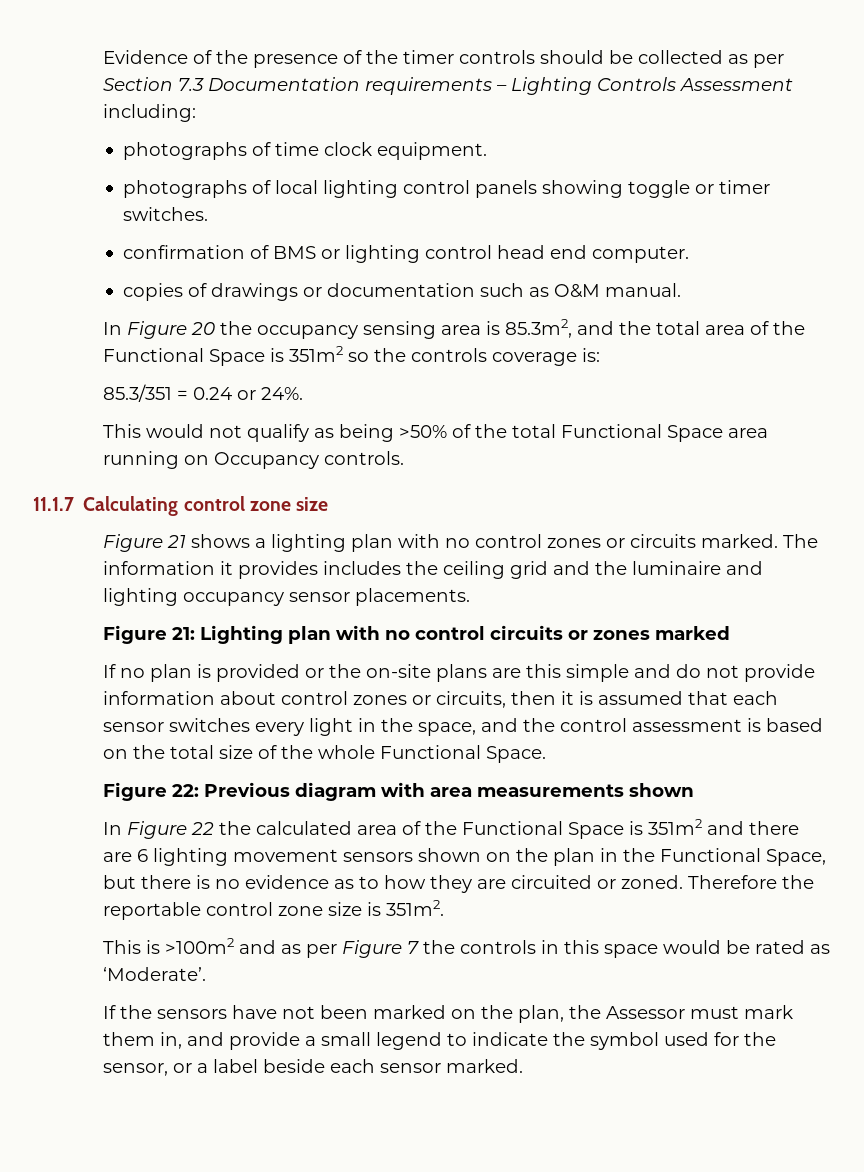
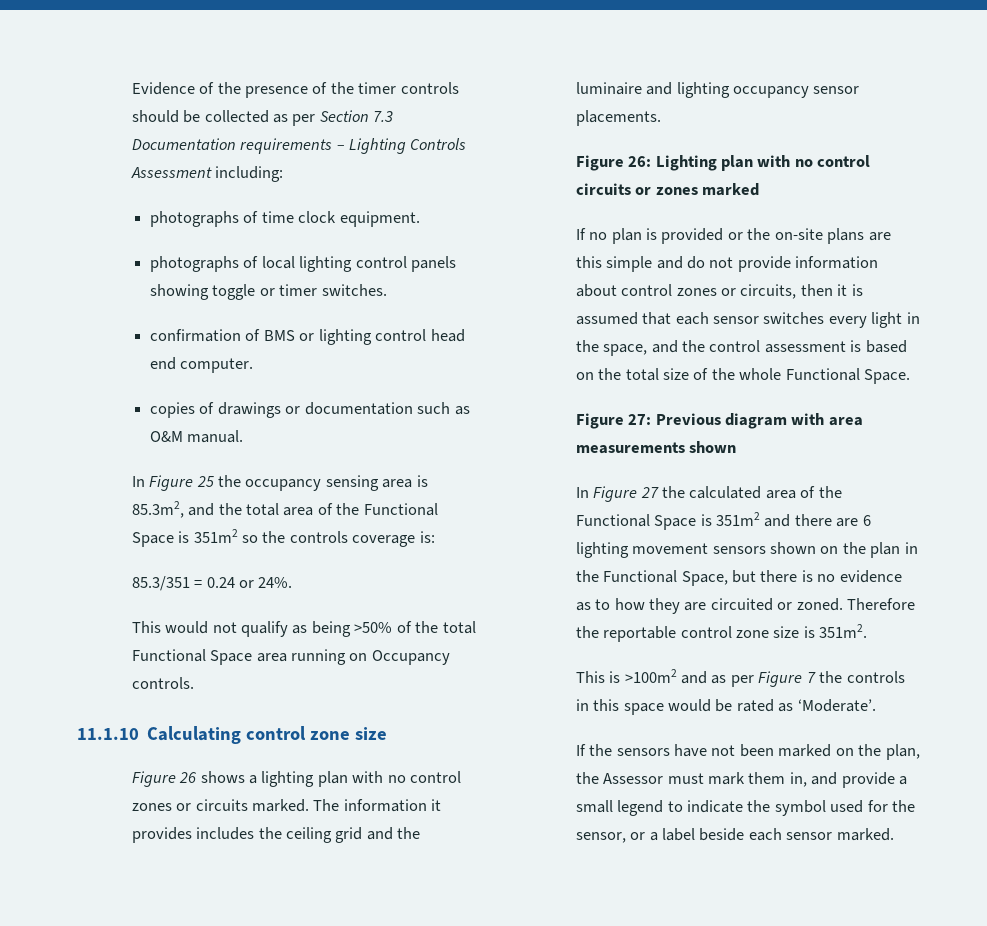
[190,322,215,335] 20 -> [196,476,214,487] 25
[33,497,74,511] 11.1.7 -> [77,728,139,740] 11.1.10
[166,535,186,548] 21 -> [179,772,198,783] 26
[171,627,195,640] 21: -> [628,156,652,167] 26:
[171,784,199,797] 22: -> [628,414,652,425] 27:
[190,822,214,835] 22 -> [640,487,659,498] 27

